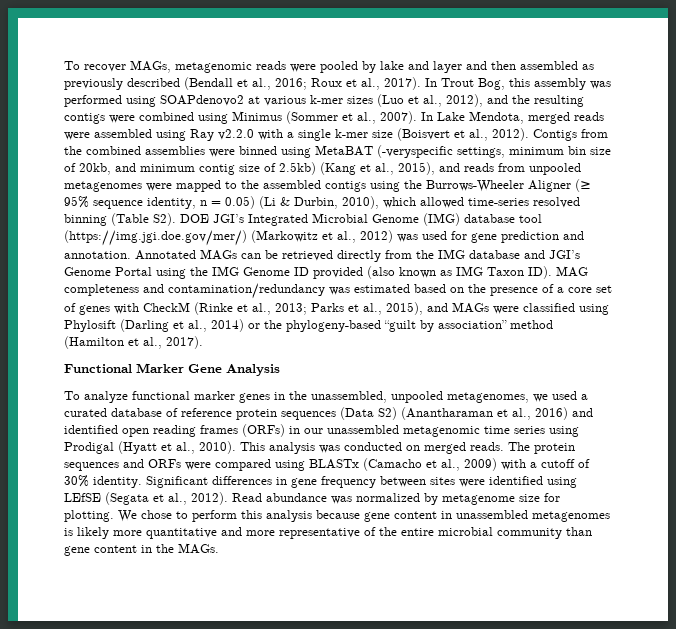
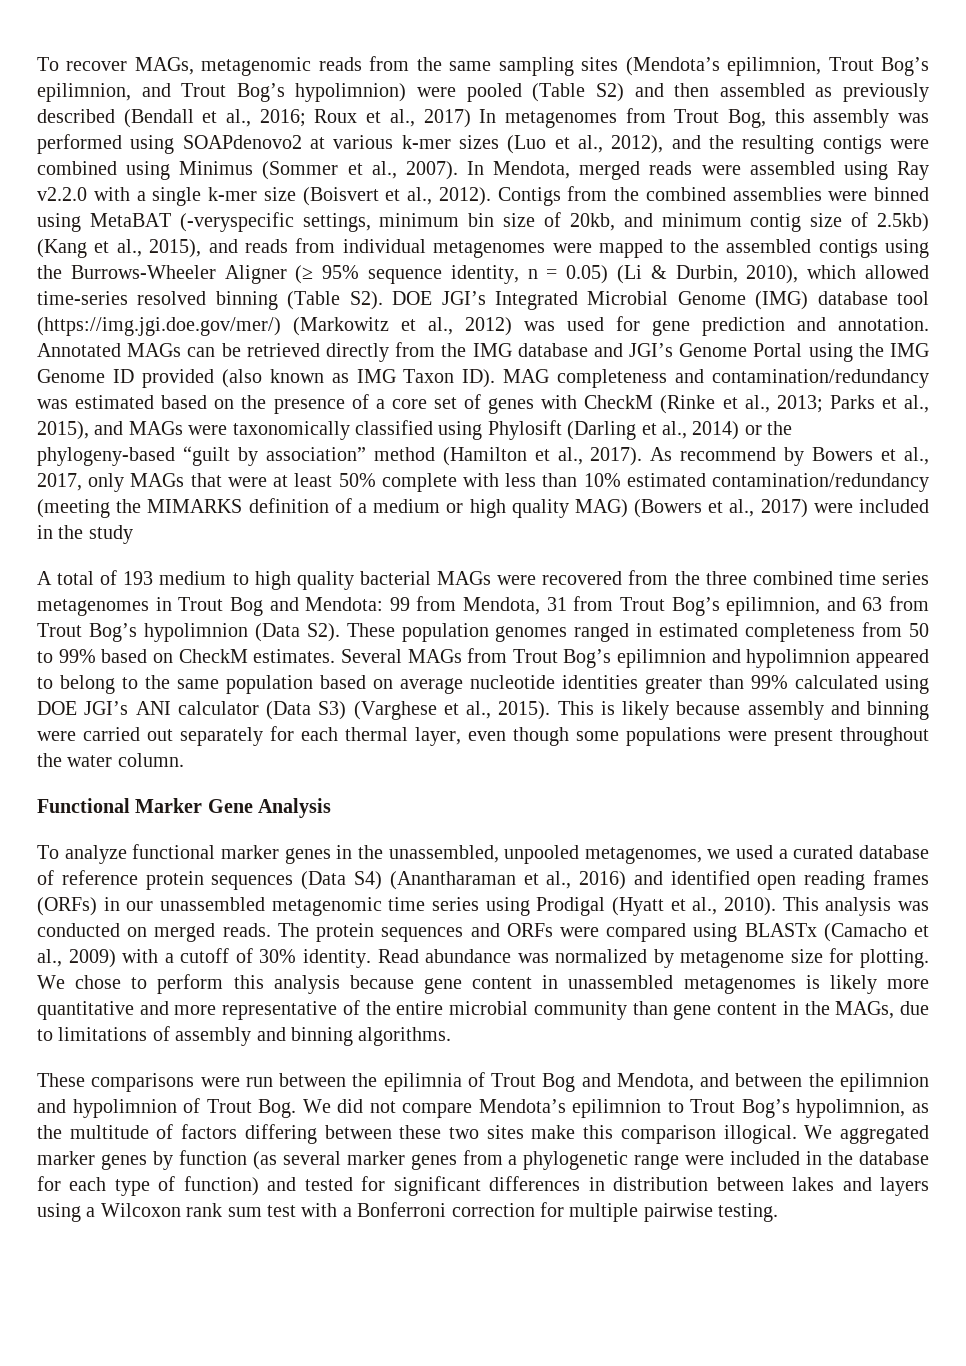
[290,61,462,73] were pooled by lake and layer -> [369,56,929,76] [37,83,624,102] from the same sampling sites (Mendota’s epilimnion, Trout Bog’s epilimnion, and Trout Bog’s hypolimnion) were pooled (Table S2)
[384,77,437,90] 2017). In -> [423,108,666,128] 2017) In metagenomes from
[437,112,465,121] Lake -> (485, 168) none
[529,163,581,175] unpooled -> [342,239,426,253] individual
(519, 310) none -> [232,421,350,440] taxonomically
(203, 342) none -> [650,447,930,466] [37,473,929,492] [37,498,929,518] [37,525,133,544] [37,570,930,590] [37,596,929,616] [37,622,929,642] [37,648,929,668] [37,675,929,694] [37,701,929,720] [37,726,929,746] [37,753,184,767] As recommend by Bowers et al., 2017, only MAGs that were at least 50% complete with less than 10% estimated contamination/redundancy (meeting the MIMARKS definition of a medium or high quality MAG) (Bowers et al., 2017) were included in the study // A total of 193 medium to high quality bacterial MAGs were recovered from the three combined time series metagenomes in Trout Bog and Mendota: 99 from Mendota, 31 from Trout Bog’s epilimnion, and 63 from Trout Bog’s hypolimnion (Data S2). These population genomes ranged in estimated completeness from 50 to 99% based on CheckM estimates. Several MAGs from Trout Bog’s epilimnion and hypolimnion appeared to belong to the same population based on average nucleotide identities greater than 99% calculated using DOE JGI’s ANI calculator (Data S3) (Varghese et al., 2015). This is likely because assembly and binning were carried out separately for each thermal layer, even though some populations were present throughout the water column.
[378,407,397,420] S2) -> [353,871,382,890] S4)
[146,476,577,488] [64,492,228,505] Significant differences in gene frequency between sites were identified using LEfSE (Segata et al., 2012). -> (371, 958) none
[178,543,219,554] MAGs. -> [835,1001,930,1019] [37,1026,452,1046] [37,1072,929,1092] [37,1098,929,1118] [37,1124,929,1144] [37,1150,929,1170] [37,1176,930,1196] [37,1202,779,1222] MAGs, due to limitations of assembly and binning algorithms. // These comparisons were run between the epilimnia of Trout Bog and Mendota, and between the epilimnion and hypolimnion of Trout Bog. We did not compare Mendota’s epilimnion to Trout Bog’s hypolimnion, as the multitude of factors differing between these two sites make this comparison illogical. We aggregated marker genes by function (as several marker genes from a phylogenetic range were included in the database for each type of function) and tested for significant differences in distribution between lakes and layers using a Wilcoxon rank sum test with a Bonferroni correction for multiple pairwise testing.

